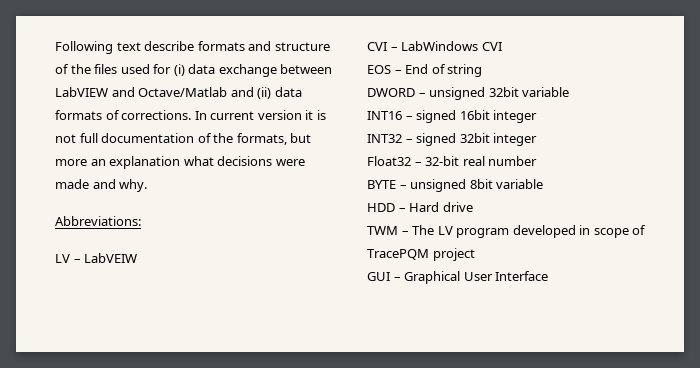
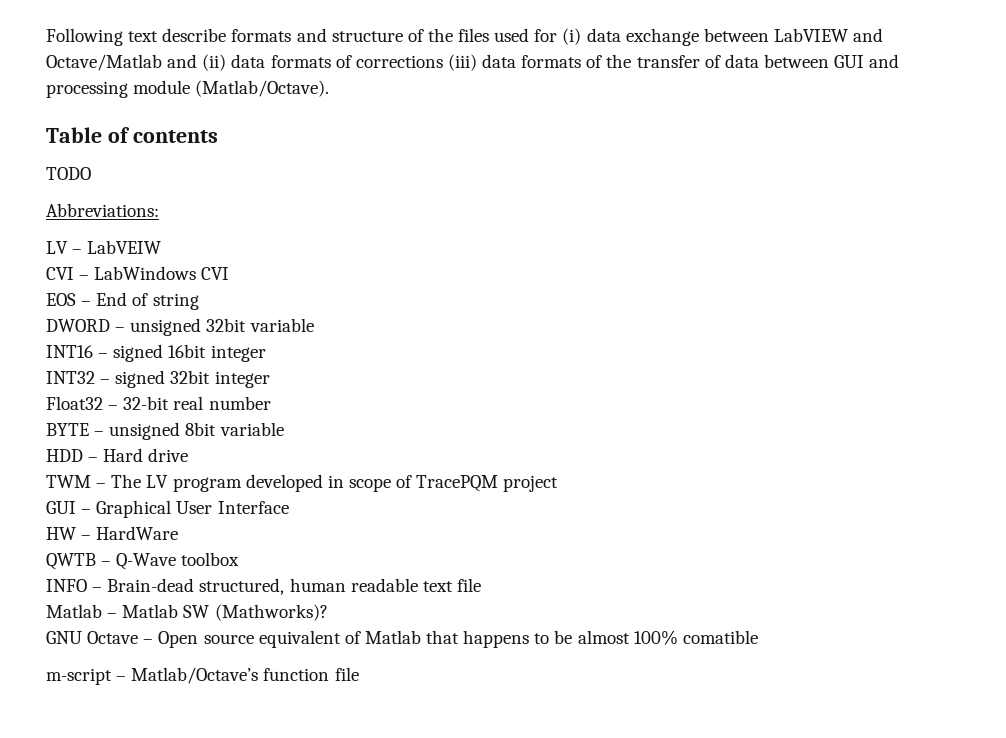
[121,110,326,120] [55,133,312,145] [55,156,305,169] [55,179,148,192] corrections. In current version it is not full documentation of the formats, but more an explanation what decisions were made and why. -> [355,54,900,71] [46,80,330,98] [46,127,218,143] [46,167,91,180] corrections (iii) data formats of the transfer of data between GUI and processing module (Matlab/Octave). // Table of contents // TODO
(549, 276) none -> [46,526,179,540] [46,552,240,570] [46,578,481,595] [46,604,328,621] [46,630,758,648] [46,667,359,685] // HW – HardWare // QWTB – Q-Wave toolbox // INFO – Brain-dead structured, human readable text file // Matlab – Matlab SW (Mathworks)? // GNU Octave – Open source equivalent of Matlab that happens to be almost 100% comatible // m-script – Matlab/Octave’s function file

